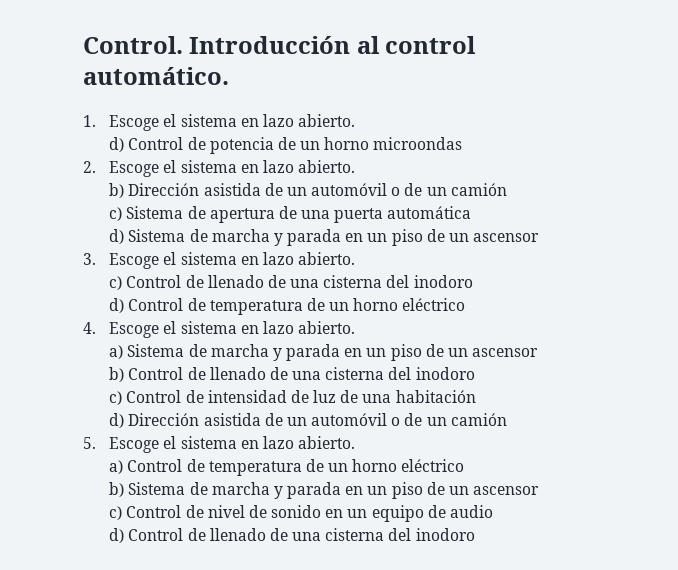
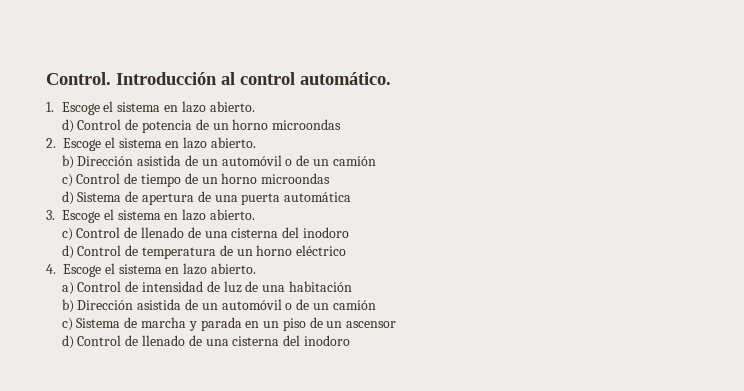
(123, 214) none -> [76,173,331,187] [61,191,74,205] Control de tiempo de un horno microondas // d)
[109,229,540,246] // d) Sistema de marcha y parada en un piso de un ascensor -> (352, 197) none
(124, 352) none -> [77,281,352,293] [61,299,376,313] [61,318,73,331] Control de intensidad de luz de una habitación // b) Dirección asistida de un automóvil o de un camión // c)
[109,367,475,382] [109,390,476,405] [109,413,507,428] [83,436,356,453] [109,459,465,476] [109,482,540,499] [109,505,494,522] // b) Control de llenado de una cisterna del inodoro // c) Control de intensidad de luz de una habitación // d) Dirección asistida de un automóvil o de un camión // 5. Escoge el sistema en lazo abierto. // a) Control de temperatura de un horno eléctrico // b) Sistema de marcha y parada en un piso de un ascensor // c) Control de nivel de sonido en un equipo de audio -> (397, 324) none

